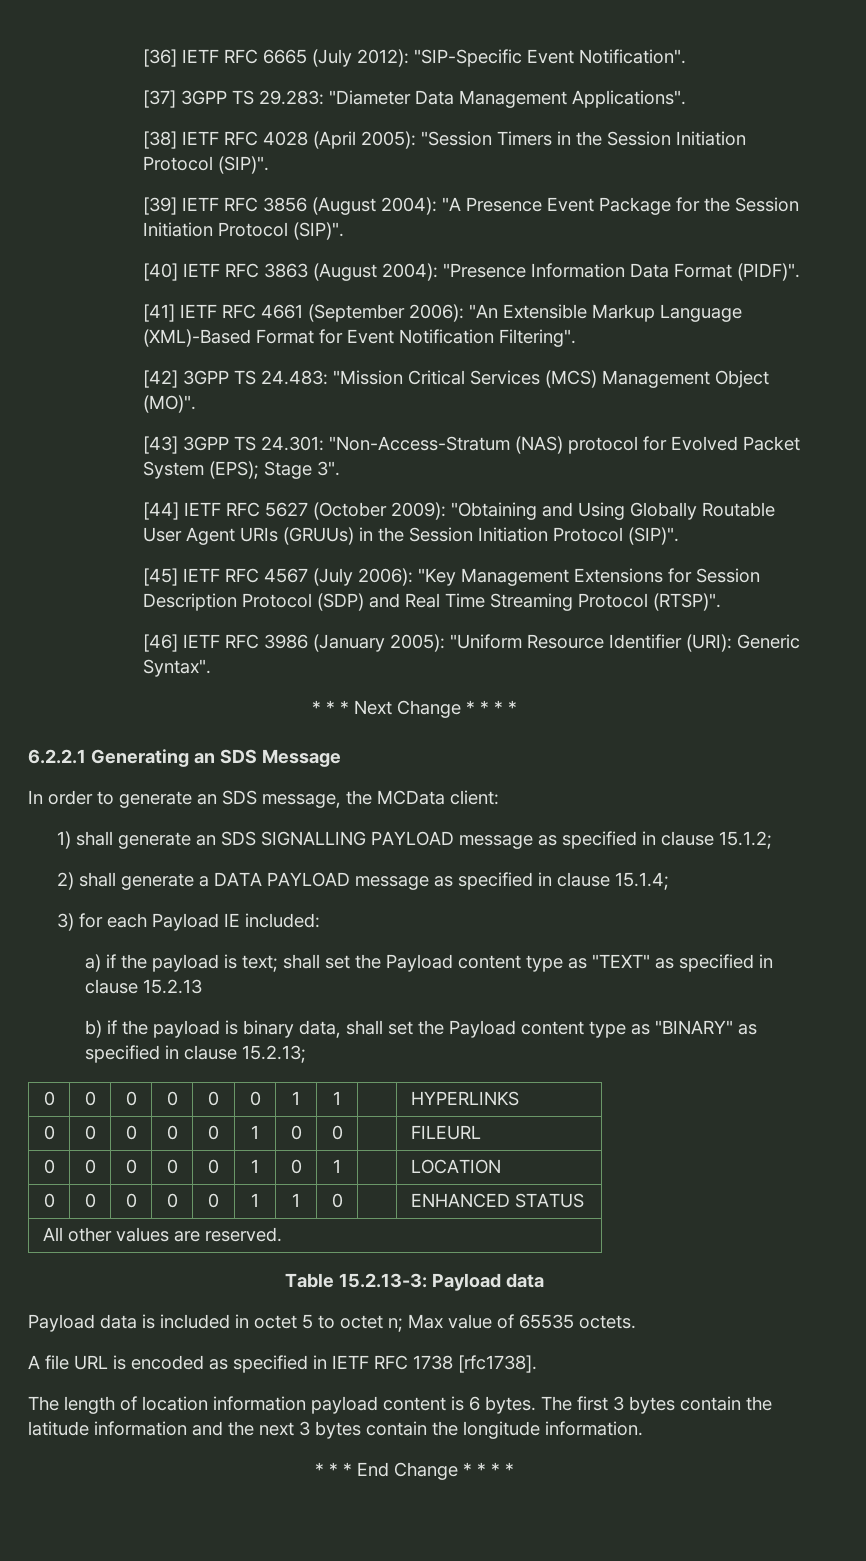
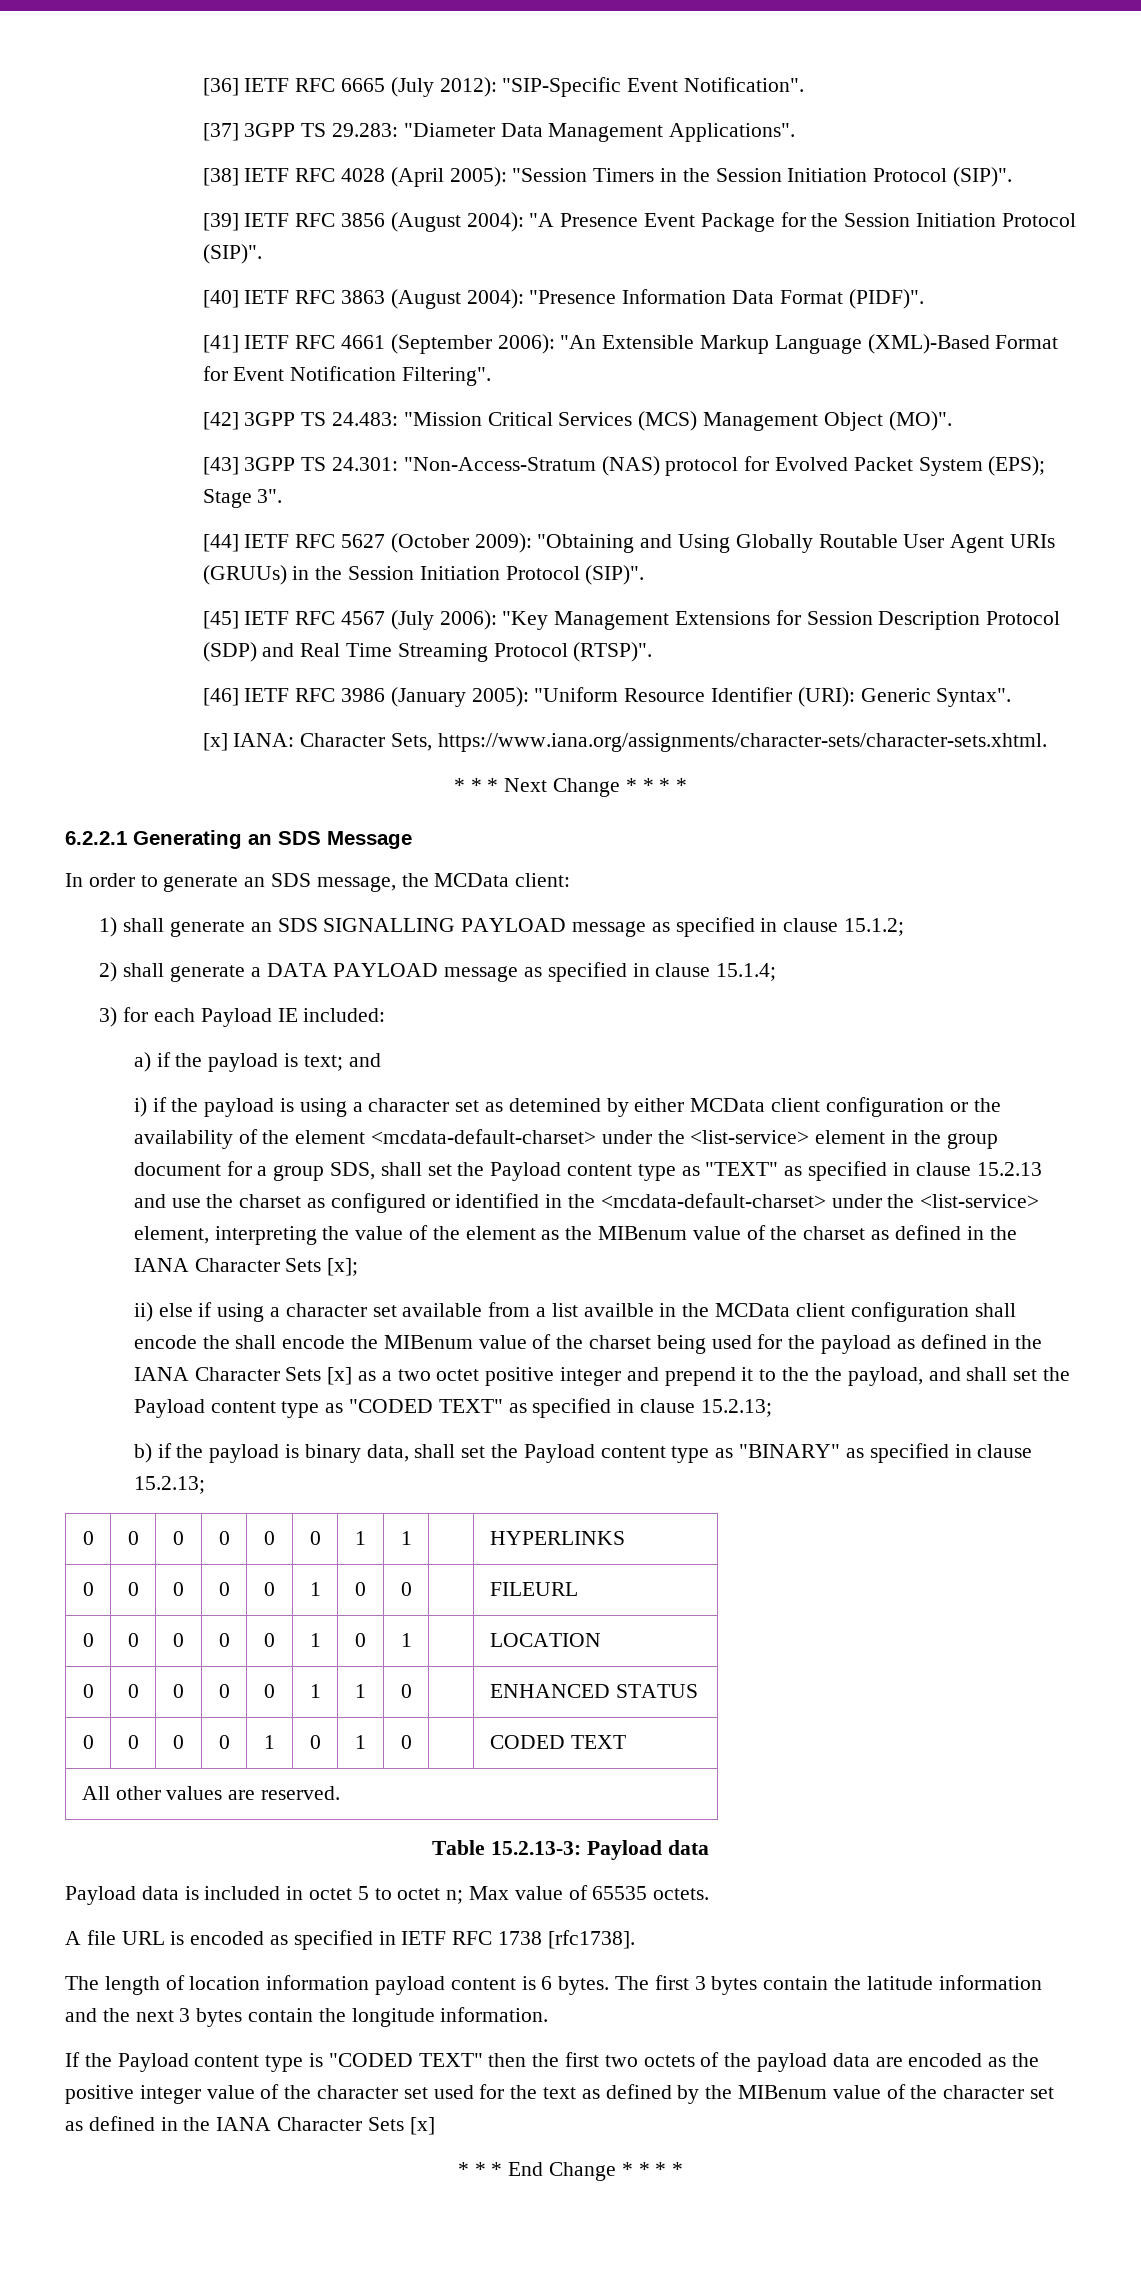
(211, 668) none -> [202,733,1047,752] // [x] IANA: Character Sets, https://www.iana.org/assignments/character-sets/character-sets.xhtml.
(279, 963) none -> [348,1053,381,1067] [133,1097,1001,1117] [133,1129,998,1149] [133,1161,376,1181] and // i) if the payload is using a character set as detemined by either MCData client configuration or the availability of the element <mcdata-default-charset> under the <list-service> element in the group document for a group SDS,
(203, 986) none -> [133,1193,1040,1213] [133,1225,1017,1245] [133,1258,359,1276] [133,1302,1016,1322] [133,1334,1043,1354] [133,1367,1070,1386] [133,1398,772,1418] and use the charset as configured or identified in the <mcdata-default-charset> under the <list-service> element, interpreting the value of the element as the MIBenum value of the charset as defined in the IANA Character Sets [x]; // ii) else if using a character set available from a list availble in the MCData client configuration shall encode the shall encode the MIBenum value of the charset being used for the payload as defined in the IANA Character Sets [x] as a two octet positive integer and prepend it to the the payload, and shall set the Payload content type as "CODED TEXT" as specified in clause 15.2.13;
(584, 1200) none -> [82,1735,94,1749] [127,1735,139,1749] [173,1735,184,1749] [218,1735,230,1749] [264,1735,275,1749] [309,1735,321,1749] [355,1735,366,1749] [400,1735,412,1749] [489,1735,626,1749] // 0 | 0 | 0 | 0 | 1 | 0 | 1 | 0 | | CODED TEXT
(643, 1428) none -> [65,2052,1040,2072] [65,2084,1055,2104] [65,2116,435,2135] // If the Payload content type is "CODED TEXT" then the first two octets of the payload data are encoded as the positive integer value of the character set used for the text as defined by the MIBenum value of the character set as defined in the IANA Character Sets [x]

